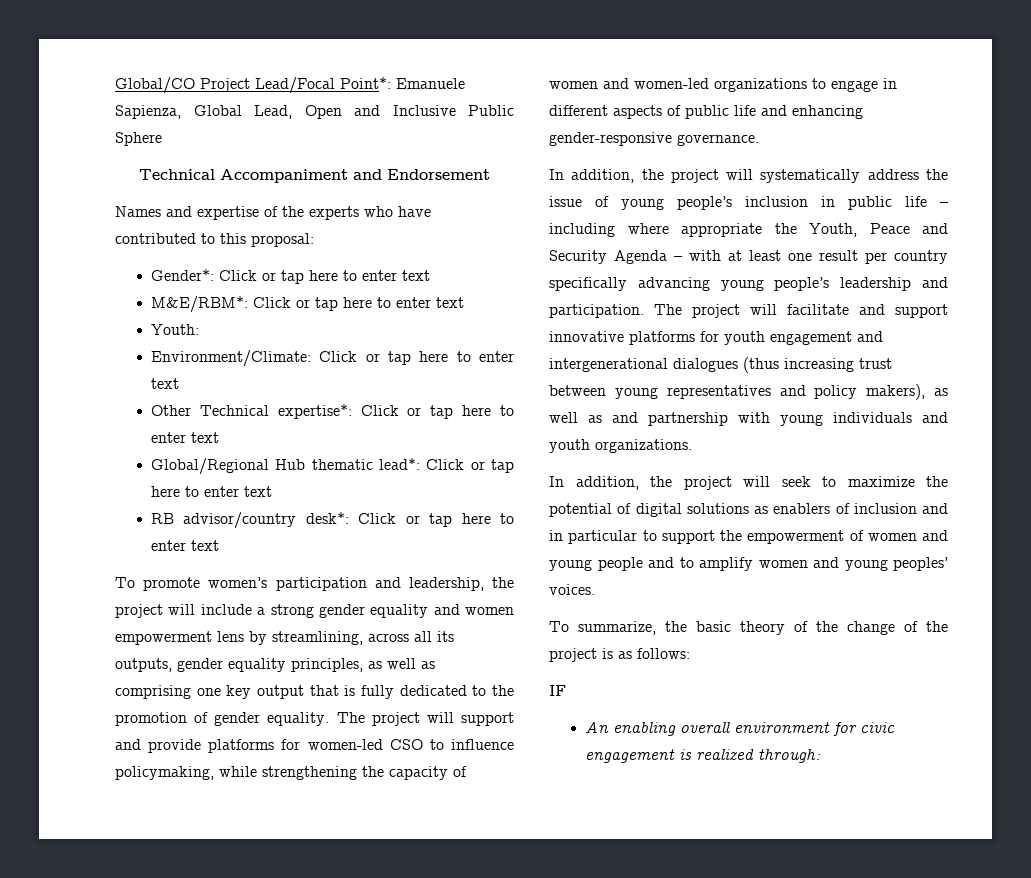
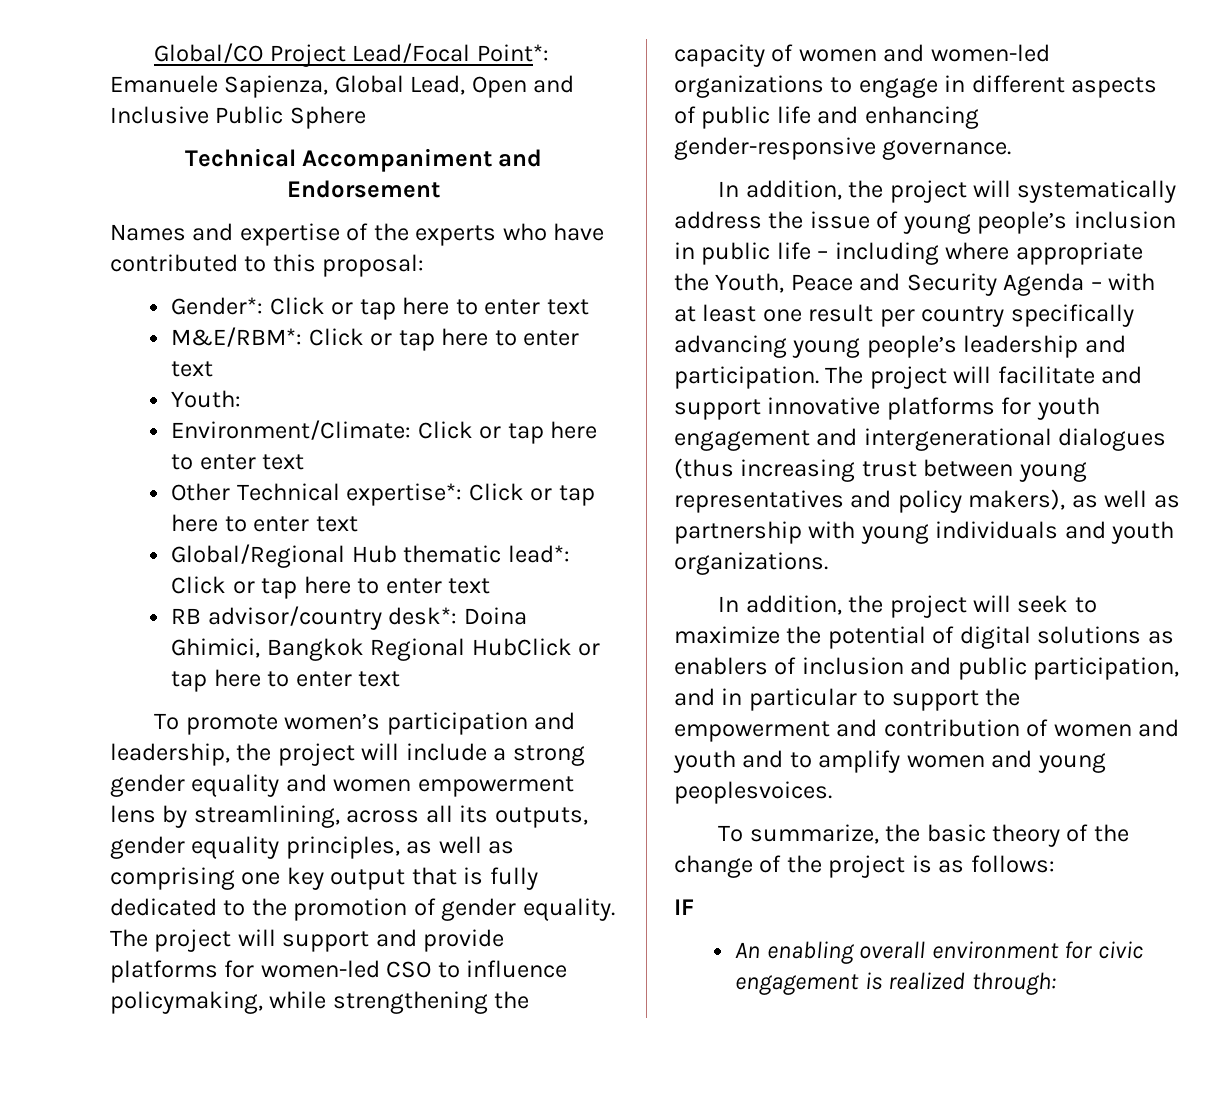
[358,513,397,524] Click -> [463,607,527,625] [171,638,572,661] Doina Ghimici, Bangkok Regional HubClick
[612,412,638,423] and -> (1180, 501) none
(948, 508) none -> [957,657,1180,680] [674,688,715,706] public participation, and
[849,530,948,541] [549,557,643,571] of women and young people -> [836,719,1180,737] [673,750,736,773] and contribution of women and youth
[893,557,948,571] [549,584,595,595] peoples’ voices. -> [674,781,832,804] peoplesvoices.

